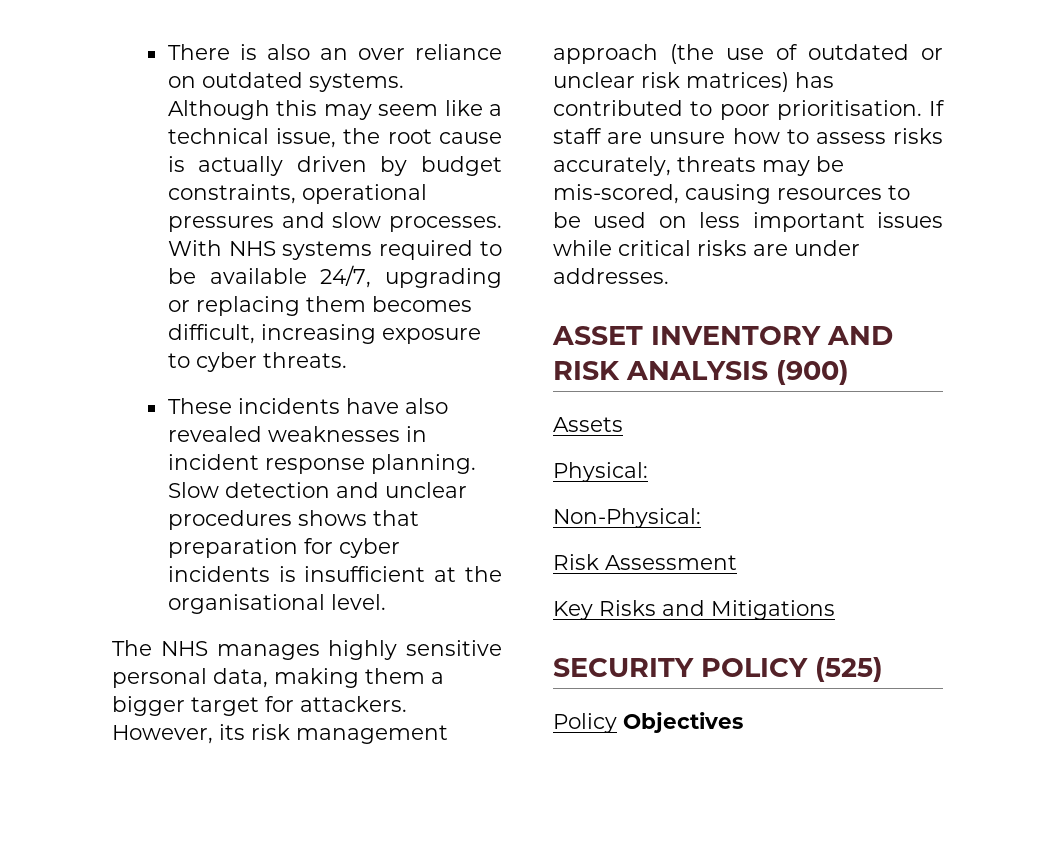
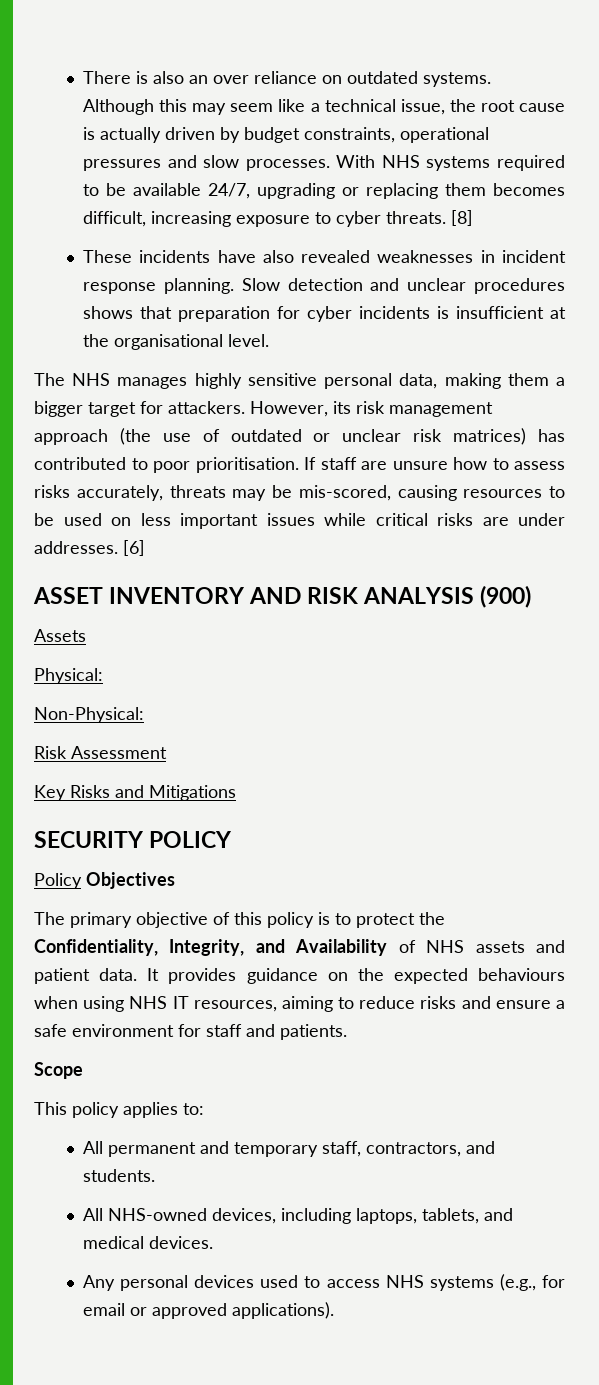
(347, 360) none -> [450,210,473,226] [8]
(669, 276) none -> [123,540,145,556] [6]
[815,657,883,682] (525) -> (233, 839) none
(743, 722) none -> [34,912,445,928] [34,939,565,956] [34,968,565,984] [34,996,565,1012] [34,1024,347,1040] [34,1062,83,1079] [34,1102,204,1118] [82,1141,495,1157] [82,1169,155,1182] [82,1208,513,1224] [82,1236,213,1249] [82,1274,565,1291] [82,1302,334,1319] // The primary objective of this policy is to protect the Confidentiality, Integrity, and Availability of NHS assets and patient data. It provides guidance on the expected behaviours when using NHS IT resources, aiming to reduce risks and ensure a safe environment for staff and patients. // Scope // This policy applies to: // All permanent and temporary staff, contractors, and students. // All NHS-owned devices, including laptops, tablets, and medical devices. // Any personal devices used to access NHS systems (e.g., for email or approved applications).

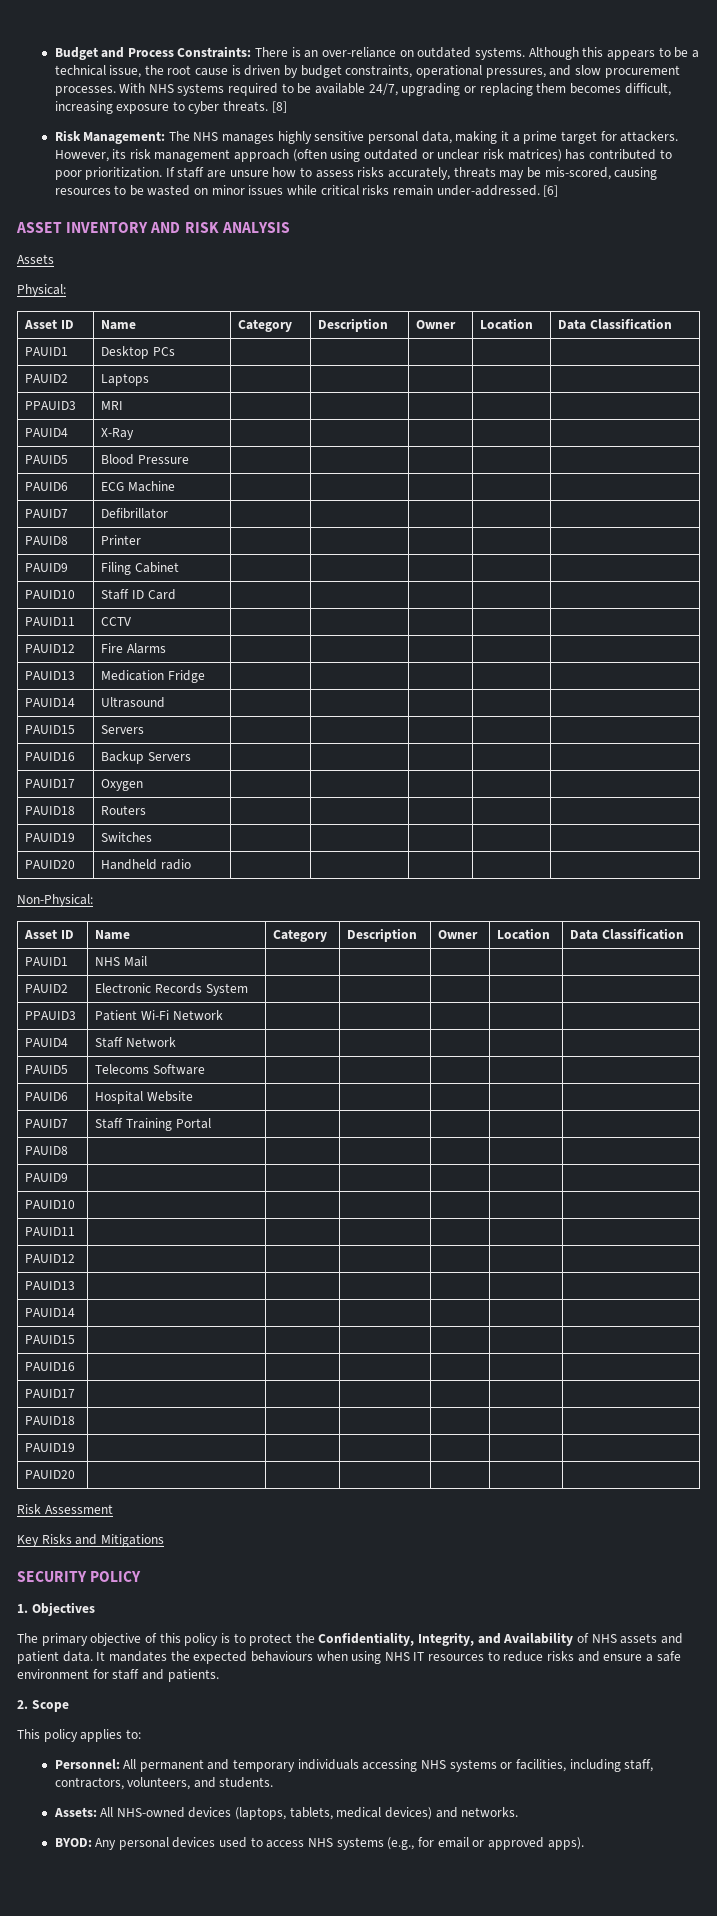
[82,71,317,84] There is also an over reliance -> [54,46,397,60] Budget and Process Constraints: There is an over-reliance
[192,99,306,115] may seem like -> [606,47,689,60] appears to be
[99,127,161,143] actually -> (241, 70) none
[82,159,161,171] pressures -> [485,68,546,78] pressures,
(240, 161) none -> [604,65,680,78] procurement
[82,250,566,263] [82,278,565,294] [82,306,566,322] [82,334,269,350] These incidents have also revealed weaknesses in incident response planning. Slow detection and unclear procedures shows that preparation for cyber incidents is insufficient at the organisational level. // -> [54,130,166,144] Risk Management:
[507,373,565,386] [34,401,83,417] them a bigger -> [500,131,558,144] it a prime
[119,428,220,445] (the use of -> [292,149,361,162] (often using
[195,457,299,473] prioritisation. -> [85,167,163,180] prioritization.
[63,513,258,529] used on less important -> [147,185,245,196] wasted on minor
[482,513,565,526] [34,541,118,554] are under addresses. -> [392,185,540,196] remain under-addressed.
[480,585,532,608] (900) -> (290, 227) none
[34,707,144,723] // Non-Physical: -> [24,319,74,329] [101,320,137,330] [238,319,293,332] [318,318,389,332] [416,320,457,329] [480,318,534,330] [558,318,672,330] [25,347,69,356] [101,346,175,359] [25,374,69,383] [101,373,150,386] [25,401,77,410] [101,401,124,410] [25,428,69,437] [101,428,135,440] [25,455,69,464] [101,454,189,465] [25,482,69,491] [101,481,175,492] [25,509,69,518] [101,508,169,519] [25,536,69,545] [101,535,142,545] [25,563,69,572] [101,562,179,575] [25,590,76,599] [101,589,176,600] [25,617,76,626] [101,617,132,626] [25,644,76,653] [101,643,166,654] [25,671,76,680] [101,670,205,683] [25,698,76,707] [101,697,166,708] [25,725,76,734] [101,725,145,734] [25,752,76,761] [101,751,191,764] [25,779,76,788] [101,779,144,791] [25,806,76,815] [101,805,147,815] [25,833,76,842] [101,832,153,842] [25,860,76,869] [101,859,191,870] [17,894,93,907] [24,929,74,939] [95,930,131,940] [273,929,328,942] [347,928,418,942] [438,930,479,939] [497,928,551,940] [570,928,684,940] [25,957,69,966] [95,956,147,967] [25,984,69,993] [95,983,248,996] [25,1011,77,1020] [95,1010,223,1021] [25,1038,69,1047] [95,1037,176,1048] [25,1065,69,1074] [95,1064,205,1075] [25,1092,69,1101] [95,1091,193,1104] [25,1119,69,1128] [95,1118,211,1131] [25,1146,69,1155] [25,1173,69,1182] [25,1200,76,1209] [25,1227,76,1236] [25,1254,76,1263] [25,1281,76,1290] [25,1308,76,1317] [25,1335,76,1344] [25,1362,76,1371] [25,1389,76,1398] [25,1416,76,1425] [25,1443,76,1452] [25,1470,76,1479] // Asset ID | Name | Category | Description | Owner | Location | Data Classification // PAUID1 | Desktop PCs | | | | | // PAUID2 | Laptops | | | | | // PPAUID3 | MRI | | | | | // PAUID4 | X-Ray | | | | | // PAUID5 | Blood Pressure | | | | | // PAUID6 | ECG Machine | | | | | // PAUID7 | Defibrillator | | | | | // PAUID8 | Printer | | | | | // PAUID9 | Filing Cabinet | | | | | // PAUID10 | Staff ID Card | | | | | // PAUID11 | CCTV | | | | | // PAUID12 | Fire Alarms | | | | | // PAUID13 | Medication Fridge | | | | | // PAUID14 | Ultrasound | | | | | // PAUID15 | Servers | | | | | // PAUID16 | Backup Servers | | | | | // PAUID17 | Oxygen | | | | | // PAUID18 | Routers | | | | | // PAUID19 | Switches | | | | | // PAUID20 | Handheld radio | | | | | // Non-Physical: // Asset ID | Name | Category | Description | Owner | Location | Data Classification // PAUID1 | NHS Mail | | | | | // PAUID2 | Electronic Records System | | | | | // PPAUID3 | Patient Wi-Fi Network | | | | | // PAUID4 | Staff Network | | | | | // PAUID5 | Telecoms Software | | | | | // PAUID6 | Hospital Website | | | | | // PAUID7 | Staff Training Portal | | | | | // PAUID8 | | | | | | // PAUID9 | | | | | | // PAUID10 | | | | | | // PAUID11 | | | | | | // PAUID12 | | | | | | // PAUID13 | | | | | | // PAUID14 | | | | | | // PAUID15 | | | | | | // PAUID16 | | | | | | // PAUID17 | | | | | | // PAUID18 | | | | | | // PAUID19 | | | | | | // PAUID20 | | | | | |
[34,873,82,889] Policy -> [17,1604,28,1613] 1.
[168,968,348,984] provides guidance on -> [108,1651,167,1662] mandates
[193,996,333,1012] resources, aiming -> [428,1654,485,1661] resources
(347, 1032) none -> [17,1700,28,1709] 2.
(204, 1109) none -> [54,1759,120,1769] Personnel:
(318, 1149) none -> [297,1759,621,1772] individuals accessing NHS systems or facilities, including
(461, 1149) none -> [127,1777,191,1790] volunteers,
(155, 1175) none -> [53,1807,97,1817] Assets:
[211,1208,513,1224] [82,1236,213,1249] devices, including laptops, tablets, and medical devices. // -> [188,1807,519,1820] [54,1838,92,1847] devices (laptops, tablets, medical devices) and networks. // BYOD:
[231,1302,334,1319] applications). -> [547,1837,584,1850] apps).

